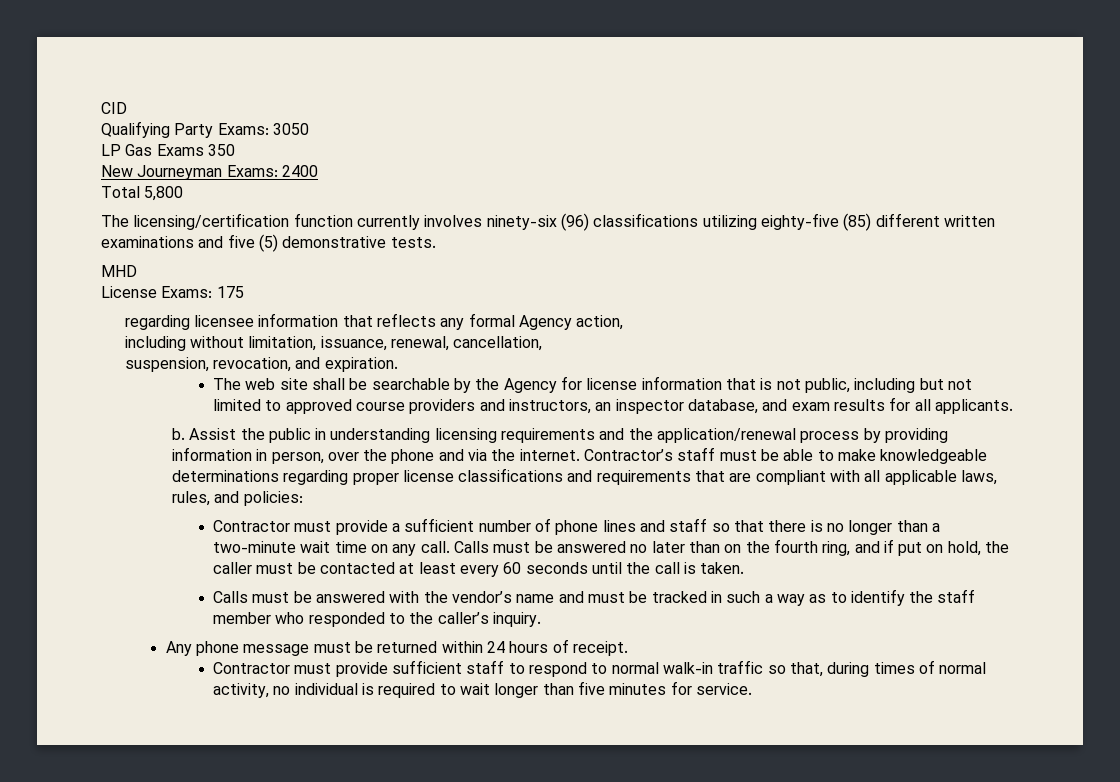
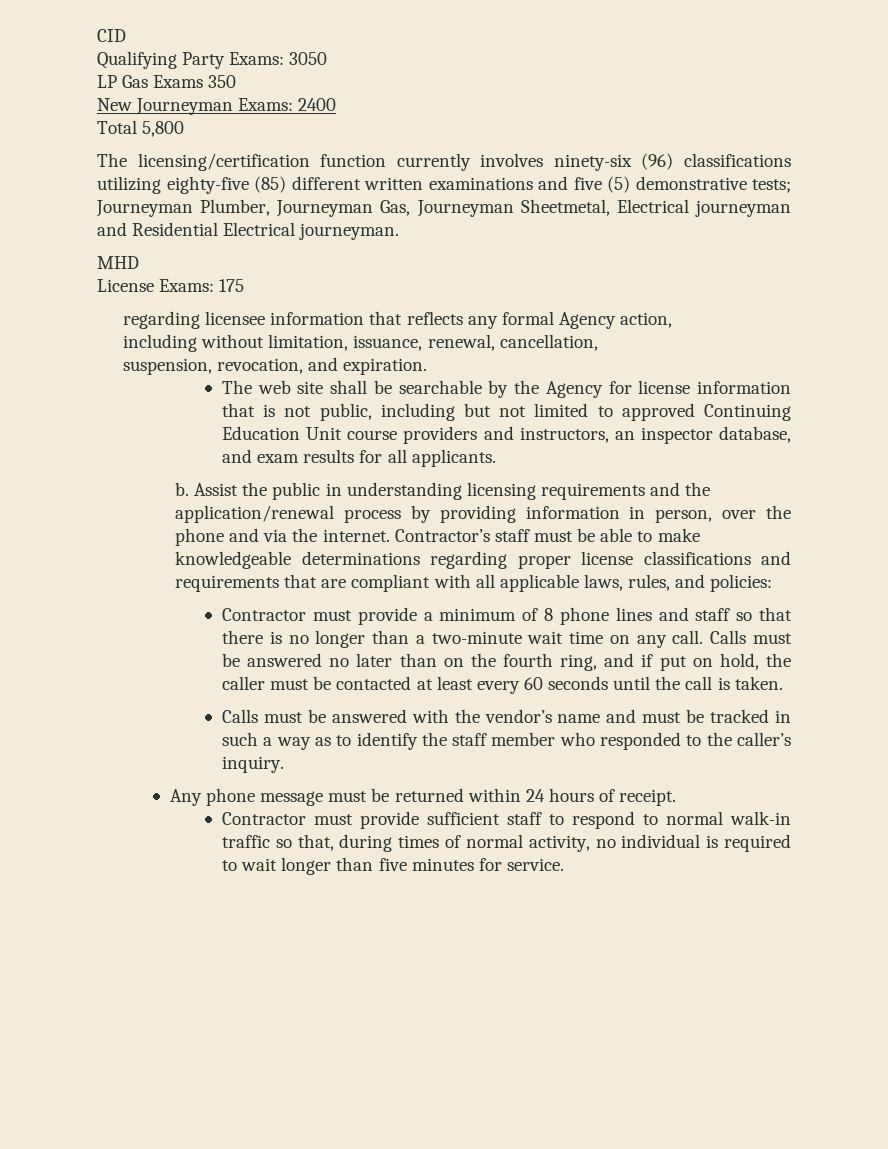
[390,237,436,248] tests. -> [752,179,791,193] [96,199,791,217] [97,222,400,240] tests; Journeyman Plumber, Journeyman Gas, Journeyman Sheetmetal, Electrical journeyman and Residential Electrical journeyman.
(352, 406) none -> [704,404,792,421] [222,426,343,440] Continuing Education Unit
[404,518,552,532] sufficient number of -> [439,608,554,621] minimum of 8

